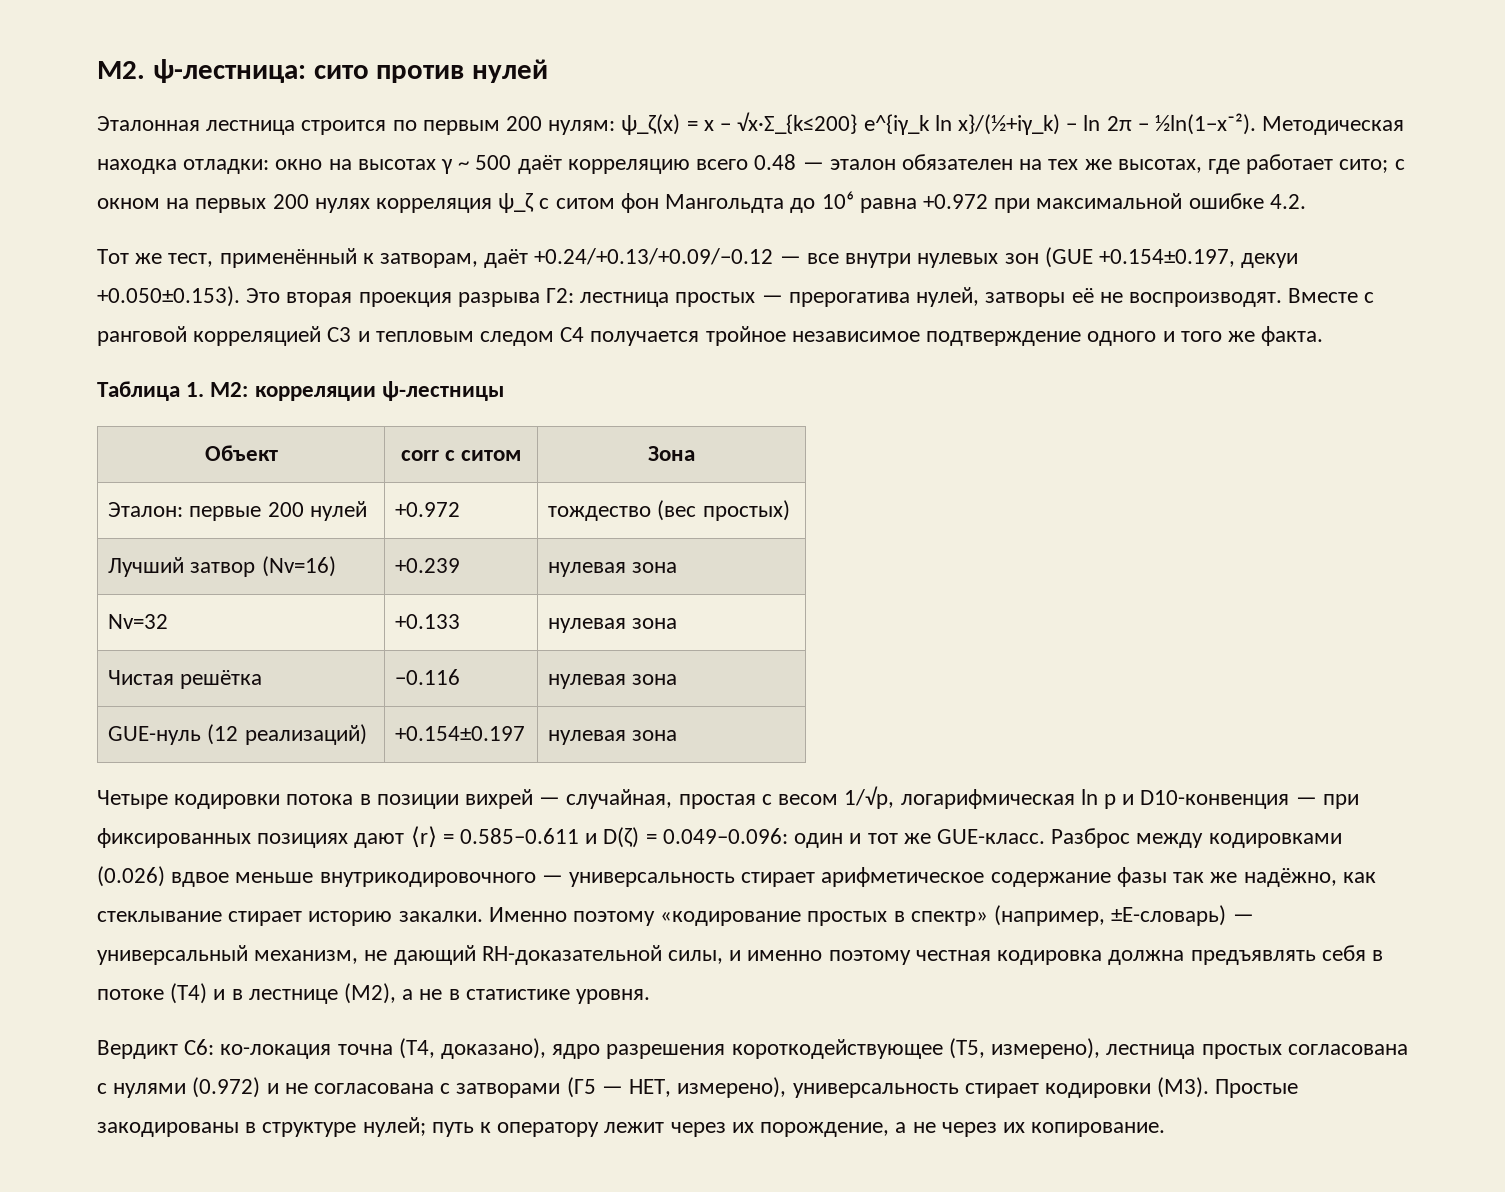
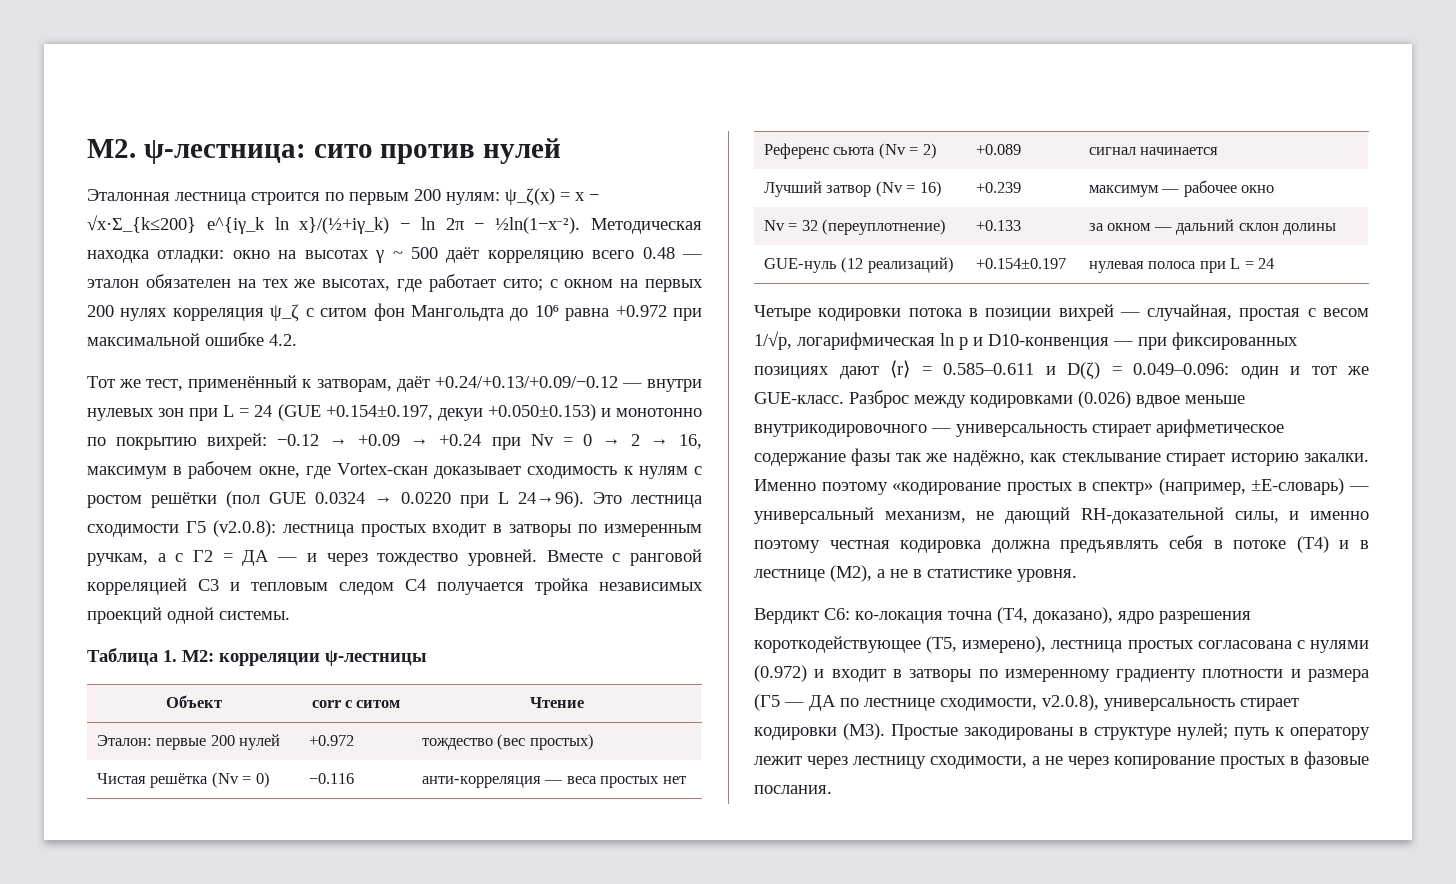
[806,253,839,264] все -> (642, 385) none
[1044,247,1299,268] [97,286,1282,307] (GUE +0.154±0.197, декуи +0.050±0.153). Это вторая проекция разрыва Г2: лестница простых — прерогатива нулей, затворы её не воспроизводят. -> [189,404,702,421] [87,433,703,450] [87,461,703,479] [87,491,703,508] [87,520,703,537] [87,549,537,566] при L = 24 (GUE +0.154±0.197, декуи +0.050±0.153) и монотонно по покрытию вихрей: −0.12 → +0.09 → +0.24 при Nv = 0 → 2 → 16, максимум в рабочем окне, где Vortex-скан доказывает сходимость к нулям с ростом решётки (пол GUE 0.0324 → 0.0220 при L 24→96). Это лестница сходимости Г5 (v2.0.8): лестница простых входит в затворы по измеренным ручкам, а с Г2 = ДА — и через тождество уровней.
[705,326,1324,346] тройное независимое подтверждение одного и того же факта. -> [535,578,703,595] [87,607,290,624] тройка независимых проекций одной системы.
[648,446,695,461] Зона -> [530,697,584,708] Чтение
[108,556,336,577] [395,558,461,573] [548,562,678,577] [108,614,169,629] [395,614,461,629] [548,618,678,633] [108,670,263,689] [395,669,461,685] [548,674,678,689] Лучший затвор (Nv=16) | +0.239 | нулевая зона // Nv=32 | +0.133 | нулевая зона // Чистая решётка | −0.116 | нулевая зона -> [96,772,270,788] [308,773,354,784] [421,776,686,788] [763,143,937,159] [975,144,1021,155] [1088,147,1219,155] [763,181,942,197] [975,182,1021,193] [1088,180,1275,197] [763,219,947,235] [975,220,1021,231] [1088,219,1337,235] Чистая решётка (Nv = 0) | −0.116 | анти-корреляция — веса простых нет // Референс сьюта (Nv = 2) | +0.089 | сигнал начинается // Лучший затвор (Nv = 16) | +0.239 | максимум — рабочее окно // Nv = 32 (переуплотнение) | +0.133 | за окном — дальний склон долины
[632,730,678,741] зона -> [1148,258,1275,273] полоса при L = 24
[284,1077,787,1098] не согласована с затворами (Г5 — НЕТ, измерено), -> [831,669,1369,682] [754,694,1099,711] входит в затворы по измеренному градиенту плотности и размера (Г5 — ДА по лестнице сходимости, v2.0.8),
[731,1122,890,1137] их порождение, -> [853,756,1027,769] лестницу сходимости,
[1002,1122,1166,1137] их копирование. -> [1114,751,1369,769] [754,785,832,794] копирование простых в фазовые послания.

